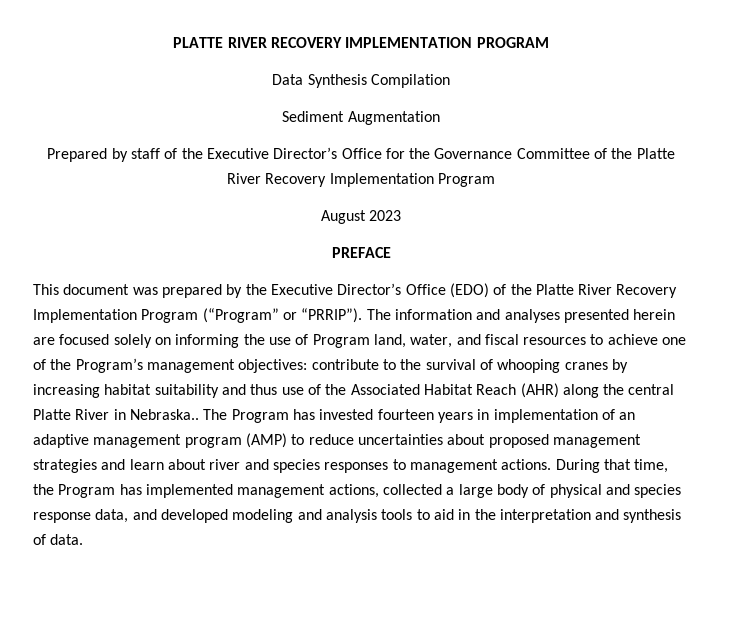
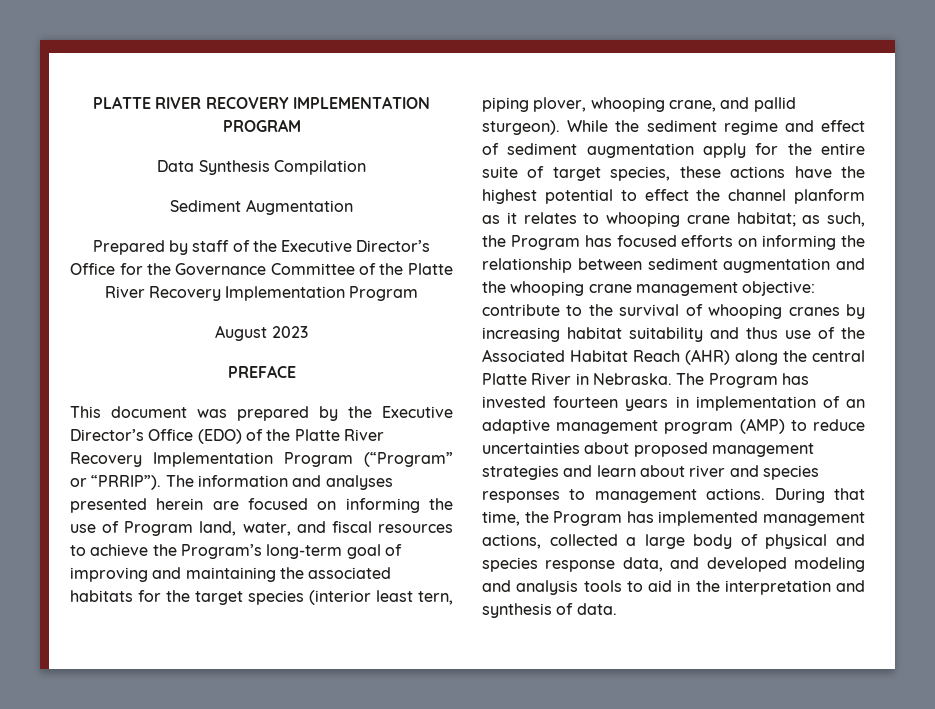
[113,334,152,348] solely -> (308, 504) none
[662,337,687,345] [33,358,308,373] one of the Program’s management objectives: -> [152,544,402,559] [70,567,392,582] [70,590,453,605] [482,97,796,112] [482,120,865,135] [482,143,865,158] [482,166,865,181] [482,189,865,204] [482,212,865,227] [482,235,865,250] [482,258,865,273] [482,281,816,296] the Program’s long-term goal of improving and maintaining the associated habitats for the target species (interior least tern, piping plover, whooping crane, and pallid sturgeon). While the sediment regime and effect of sediment augmentation apply for the entire suite of target species, these actions have the highest potential to effect the channel planform as it relates to whooping crane habitat; as such, the Program has focused efforts on informing the relationship between sediment augmentation and the whooping crane management objective:
[129,409,199,420] Nebraska.. -> [592,373,672,385] Nebraska.

